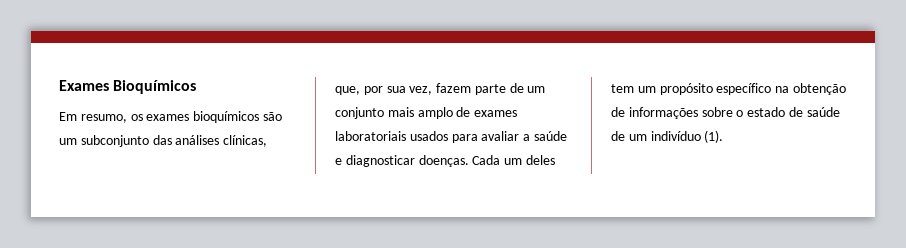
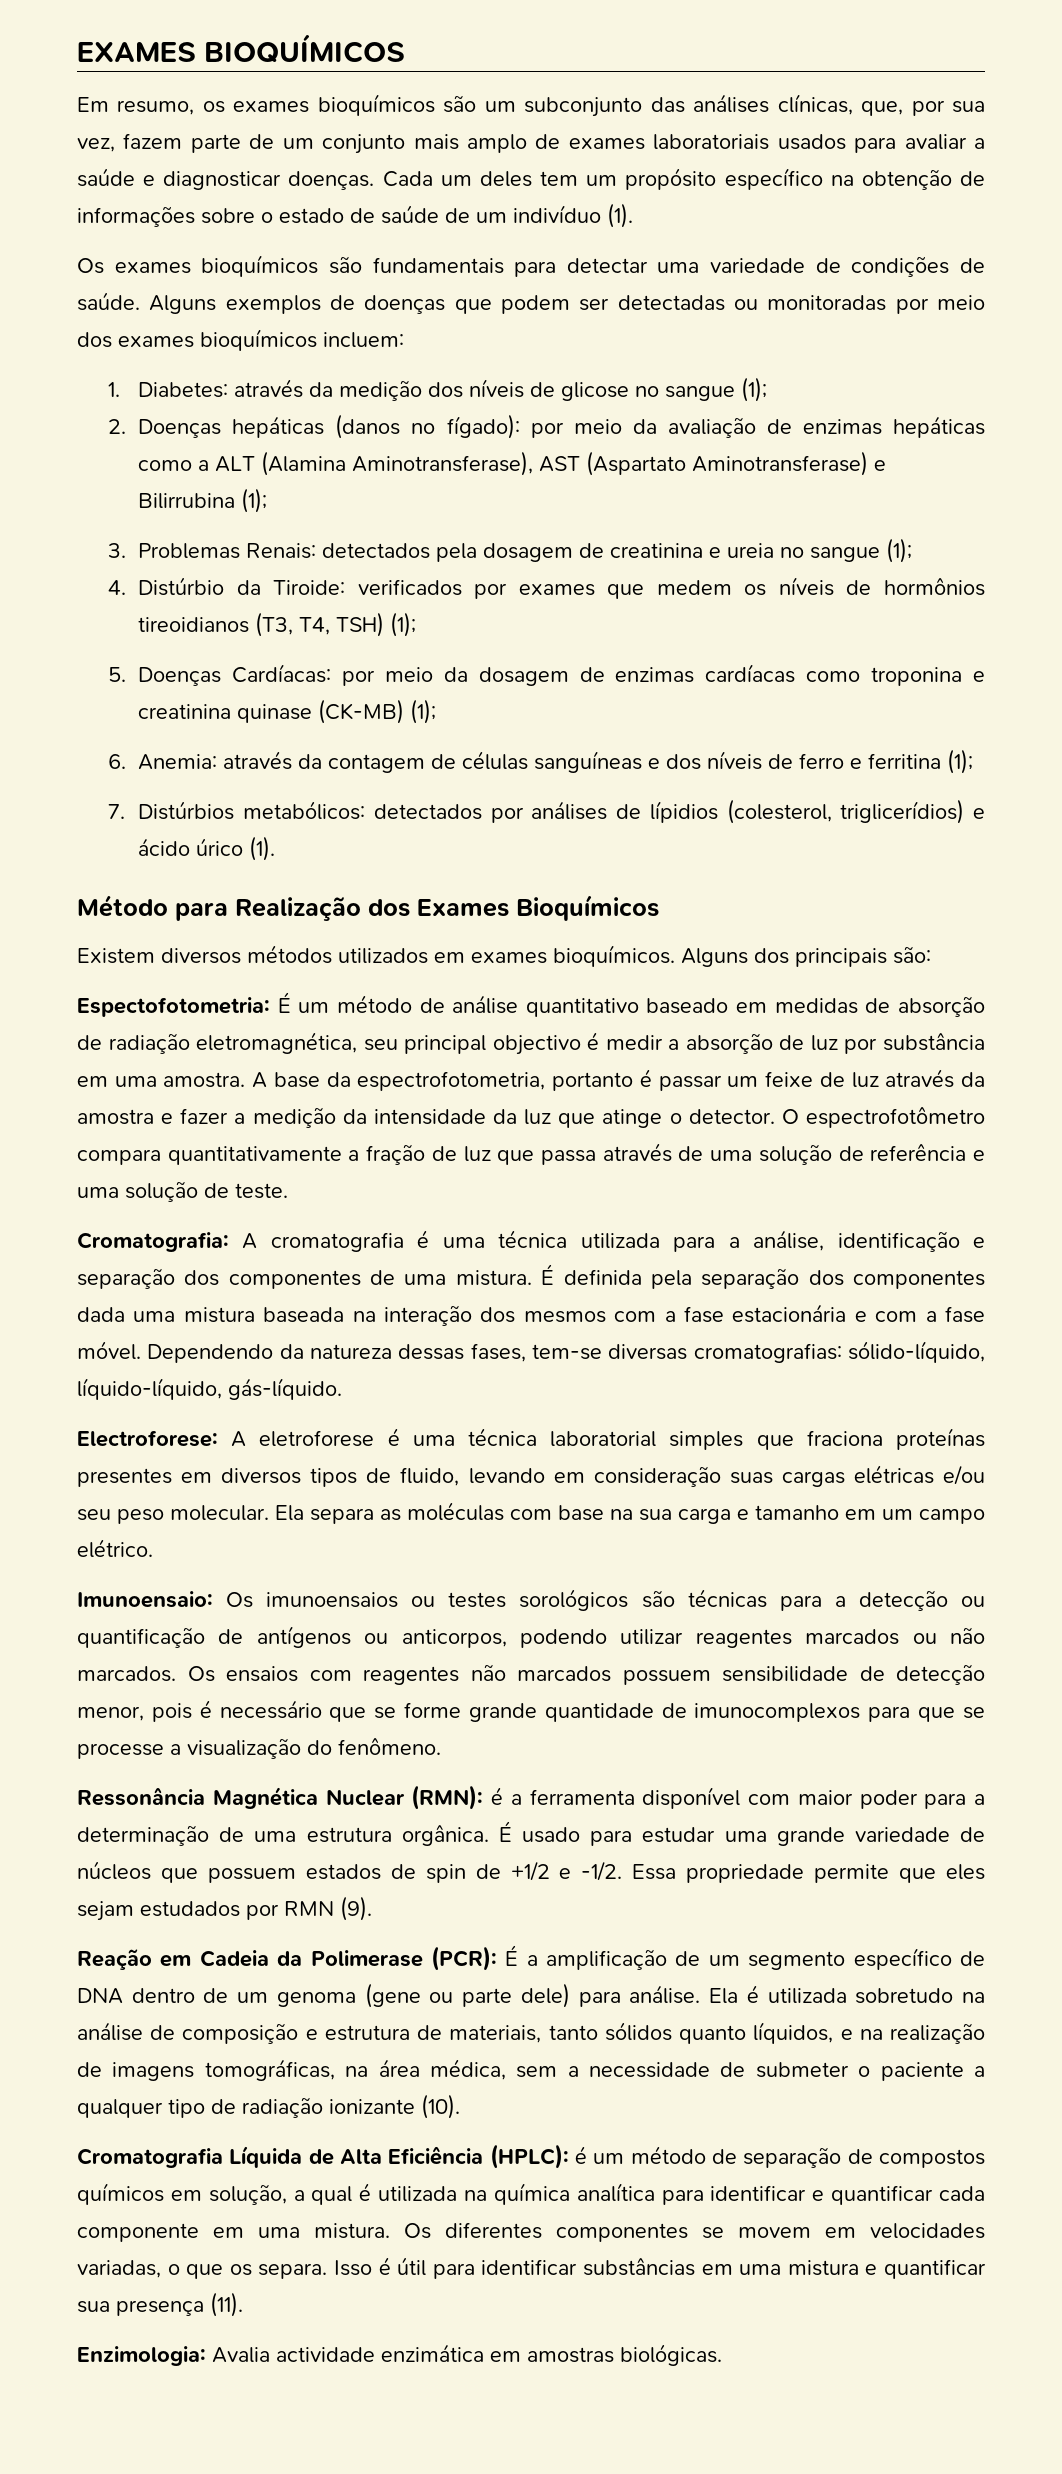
[59,80,197,94] Exames Bioquímicos -> [77,33,405,63] EXAMES BIOQUÍMICOS
(724, 136) none -> [77,255,985,277] [77,292,986,314] [77,329,404,351] [107,377,768,402] [107,414,986,439] [138,451,887,476] [138,488,268,513] [107,538,913,563] [107,577,985,599] [138,612,417,637] [107,664,985,686] [138,699,437,724] [107,749,974,774] [107,799,985,824] [138,836,276,861] [77,895,659,921] [77,945,931,967] [77,992,985,1017] [77,1032,986,1055] [77,1069,986,1091] [77,1107,985,1128] [77,1143,985,1165] [77,1181,288,1202] [77,1230,986,1252] [77,1264,986,1289] [77,1304,985,1326] [77,1341,986,1363] [77,1378,342,1400] [77,1428,986,1450] [77,1465,986,1487] [77,1502,985,1524] [77,1539,153,1558] [77,1589,986,1611] [77,1626,985,1648] [77,1664,985,1685] [77,1700,985,1722] [77,1738,441,1759] [77,1785,985,1810] [77,1821,985,1846] [77,1861,986,1883] [77,1896,372,1921] [77,1945,985,1971] [77,1983,986,2008] [77,2022,986,2044] [77,2059,985,2081] [77,2094,460,2119] [77,2144,986,2169] [77,2183,985,2205] [77,2222,985,2242] [77,2257,987,2279] [77,2292,243,2317] [77,2344,722,2366] // Os exames bioquímicos são fundamentais para detectar uma variedade de condições de saúde. Alguns exemplos de doenças que podem ser detectadas ou monitoradas por meio dos exames bioquímicos incluem: // 1. Diabetes: através da medição dos níveis de glicose no sangue (1); // 2. Doenças hepáticas (danos no fígado): por meio da avaliação de enzimas hepáticas como a ALT (Alamina Aminotransferase), AST (Aspartato Aminotransferase) e Bilirrubina (1); // 3. Problemas Renais: detectados pela dosagem de creatinina e ureia no sangue (1); // 4. Distúrbio da Tiroide: verificados por exames que medem os níveis de hormônios tireoidianos (T3, T4, TSH) (1); // 5. Doenças Cardíacas: por meio da dosagem de enzimas cardíacas como troponina e creatinina quinase (CK-MB) (1); // 6. Anemia: através da contagem de células sanguíneas e dos níveis de ferro e ferritina (1); // 7. Distúrbios metabólicos: detectados por análises de lípidios (colesterol, triglicerídios) e ácido úrico (1). // Método para Realização dos Exames Bioquímicos // Existem diversos métodos utilizados em exames bioquímicos. Alguns dos principais são: // Espectofotometria: É um método de análise quantitativo baseado em medidas de absorção de radiação eletromagnética, seu principal objectivo é medir a absorção de luz por substância em uma amostra. A base da espectrofotometria, portanto é passar um feixe de luz através da amostra e fazer a medição da intensidade da luz que atinge o detector. O espectrofotômetro compara quantitativamente a fração de luz que passa através de uma solução de referência e uma solução de teste. // Cromatografia: A cromatografia é uma técnica utilizada para a análise, identificação e separação dos componentes de uma mistura. É definida pela separação dos componentes dada uma mistura baseada na interação dos mesmos com a fase estacionária e com a fase móvel. Dependendo da natureza dessas fases, tem-se diversas cromatografias: sólido-líquido, líquido-líquido, gás-líquido. // Electroforese: A eletroforese é uma técnica laboratorial simples que fraciona proteínas presentes em diversos tipos de fluido, levando em consideração suas cargas elétricas e/ou seu peso molecular. Ela separa as moléculas com base na sua carga e tamanho em um campo elétrico. // Imunoensaio: Os imunoensaios ou testes sorológicos são técnicas para a detecção ou quantificação de antígenos ou anticorpos, podendo utilizar reagentes marcados ou não marcados. Os ensaios com reagentes não marcados possuem sensibilidade de detecção menor, pois é necessário que se forme grande quantidade de imunocomplexos para que se processe a visualização do fenômeno. // Ressonância Magnética Nuclear (RMN): é a ferramenta disponível com maior poder para a determinação de uma estrutura orgânica. É usado para estudar uma grande variedade de núcleos que possuem estados de spin de +1/2 e -1/2. Essa propriedade permite que eles sejam estudados por RMN (9). // Reação em Cadeia da Polimerase (PCR): É a amplificação de um segmento específico de DNA dentro de um genoma (gene ou parte dele) para análise. Ela é utilizada sobretudo na análise de composição e estrutura de materiais, tanto sólidos quanto líquidos, e na realização de imagens tomográficas, na área médica, sem a necessidade de submeter o paciente a qualquer tipo de radiação ionizante (10). // Cromatografia Líquida de Alta Eficiência (HPLC): é um método de separação de compostos químicos em solução, a qual é utilizada na química analítica para identificar e quantificar cada componente em uma mistura. Os diferentes componentes se movem em velocidades variadas, o que os separa. Isso é útil para identificar substâncias em uma mistura e quantificar sua presença (11). // Enzimologia: Avalia actividade enzimática em amostras biológicas.

